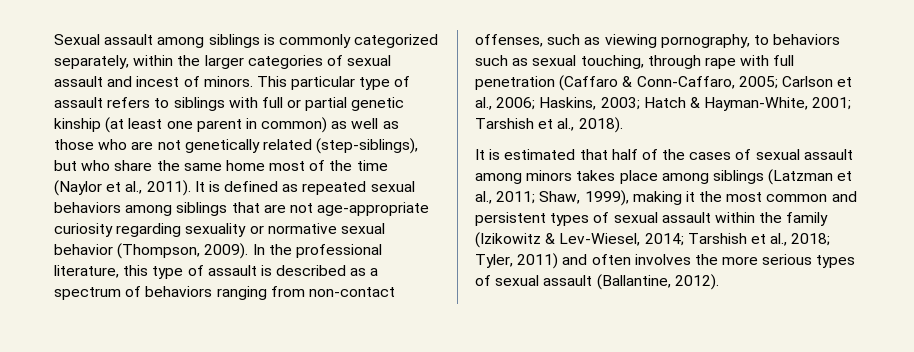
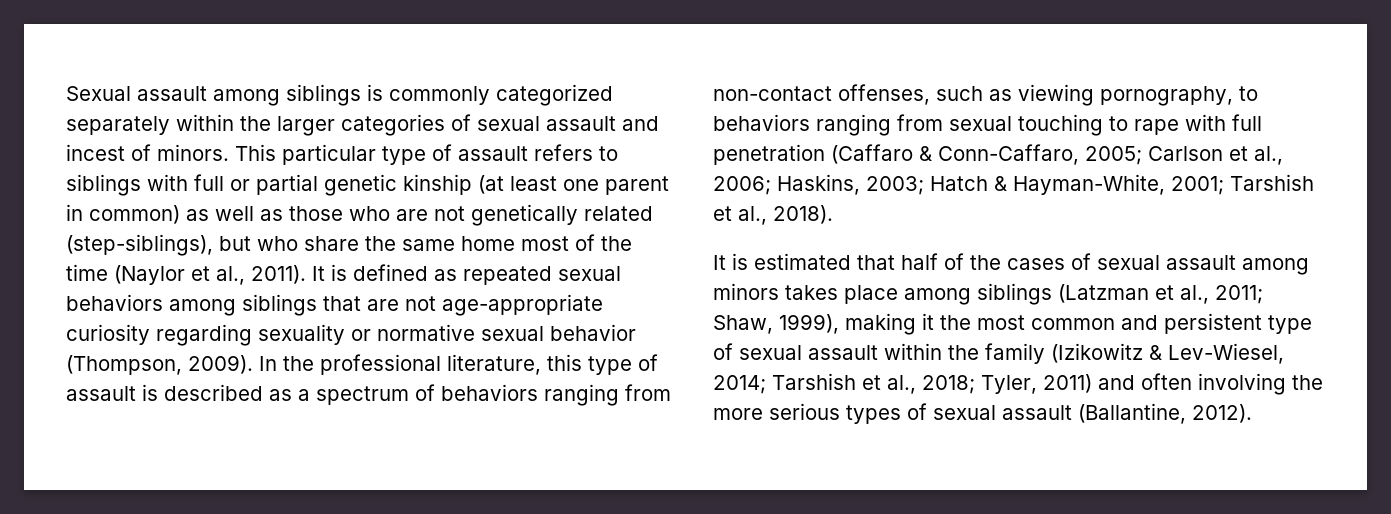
[54,55,129,69] separately, -> [66,116,170,135] separately
[475,55,701,69] such as sexual touching, through -> [816,114,1128,136] ranging from sexual touching to
[550,213,590,226] types -> [1268,315,1312,334] type
[634,254,691,265] involves -> [1198,373,1286,395] involving

